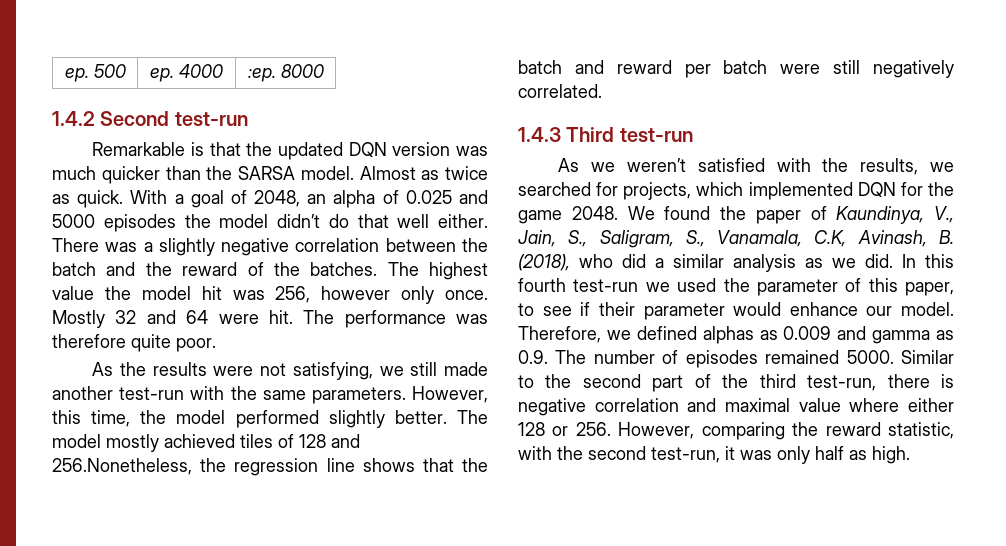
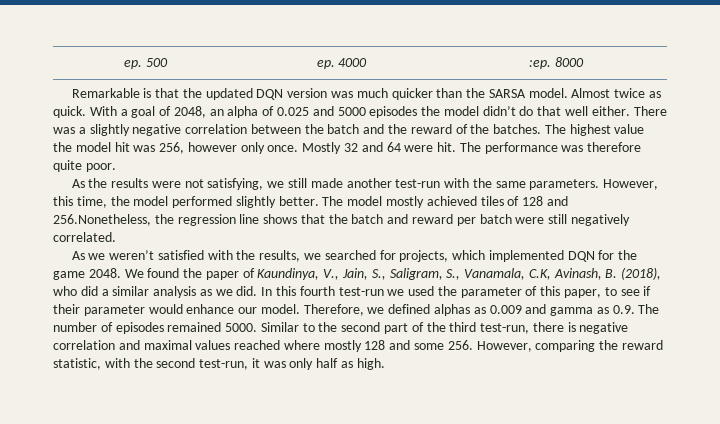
[52,111,248,126] // 1.4.2 Second test-run -> (584, 62) none
[421,170,440,180] as -> (611, 93) none
[518,127,693,142] // 1.4.3 Third test-run -> (116, 237) none
[798,398,954,412] [518,422,569,436] value where either 128 or -> [195,340,445,352] values reached where mostly 128 and some

